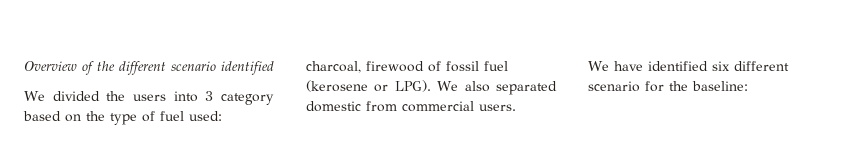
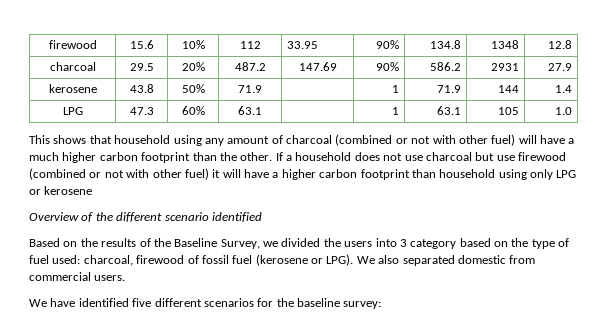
(24, 66) none -> [48,40,97,49] [129,40,154,49] [181,40,205,49] [239,41,261,49] [287,41,319,49] [375,40,399,49] [429,40,461,49] [490,40,519,49] [547,40,572,49] [49,62,96,71] [129,63,154,71] [181,62,205,71] [234,62,266,71] [298,62,337,71] [375,62,399,71] [429,62,461,71] [490,63,519,71] [547,63,572,71] [48,84,97,93] [129,84,154,93] [181,84,205,93] [238,85,262,93] [391,85,399,93] [436,85,461,93] [497,85,519,93] [554,85,572,93] [62,107,83,115] [129,107,154,115] [181,106,205,115] [238,106,262,115] [391,107,399,115] [436,106,461,115] [497,107,519,115] [554,107,572,115] [29,134,575,146] [29,152,566,163] [29,168,577,180] [29,186,93,195] firewood | 15.6 | 10% | 112 | 33.95 | 90% | 134.8 | 1348 | 12.8 // charcoal | 29.5 | 20% | 487.2 | 147.69 | 90% | 586.2 | 2931 | 27.9 // kerosene | 43.8 | 50% | 71.9 | | 1 | 71.9 | 144 | 1.4 // LPG | 47.3 | 60% | 63.1 | | 1 | 63.1 | 105 | 1.0 // This shows that household using any amount of charcoal (combined or not with other fuel) will have a much higher carbon footprint than the other. If a household does not use charcoal but use firewood (combined or not with other fuel) it will have a higher carbon footprint than household using only LPG or kerosene //
[24,91,45,101] We -> [29,238,278,249] Based on the results of the Baseline Survey, we
[712,61,789,71] [588,81,748,92] six different scenario for the baseline: -> [132,298,382,309] five different scenarios for the baseline survey:

